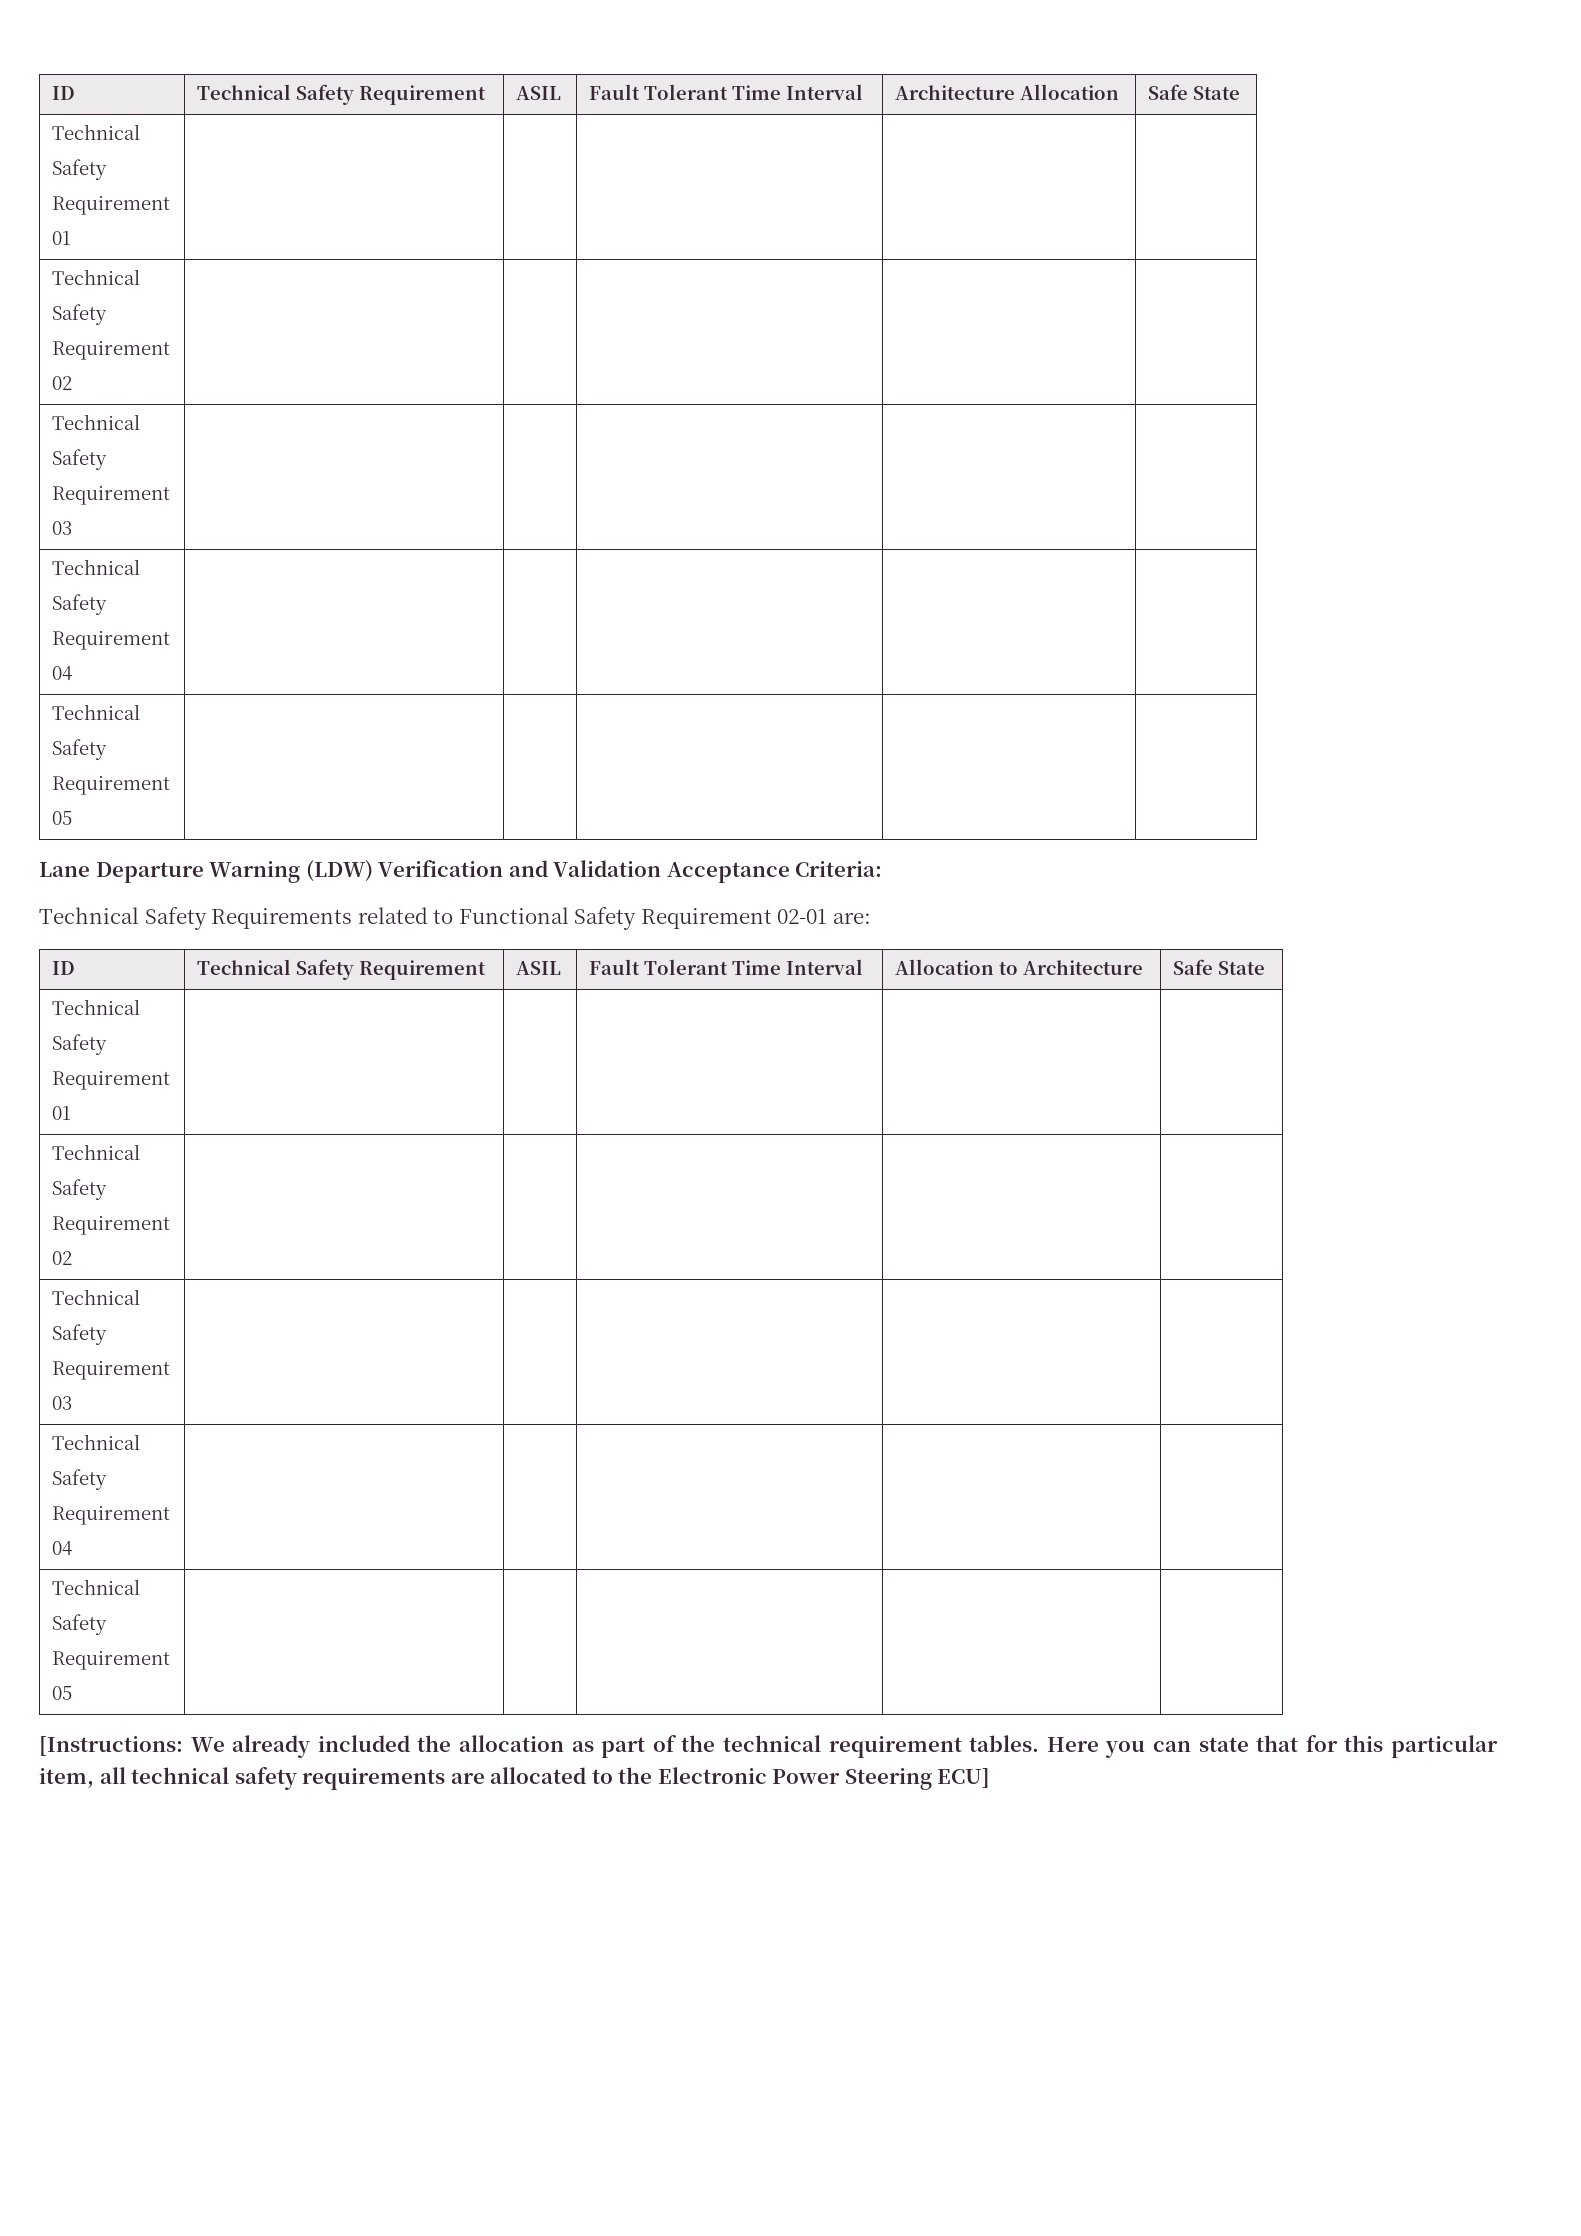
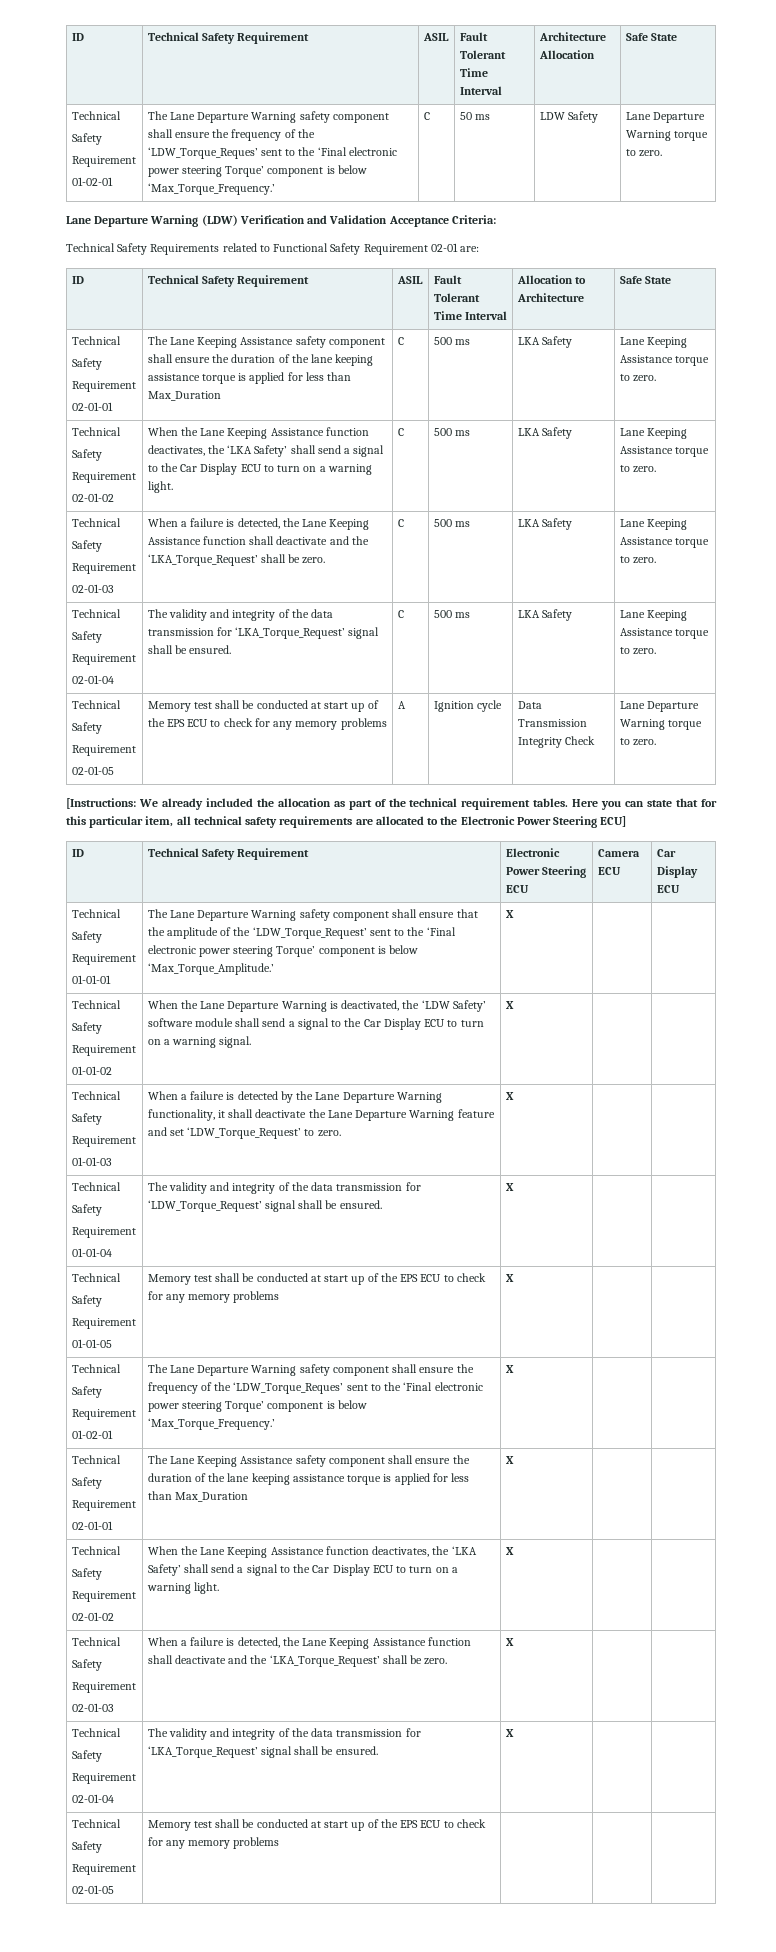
[52,231,72,245] [52,269,141,285] [52,304,108,325] [52,340,171,360] [52,376,73,390] [52,414,141,430] [52,449,108,470] [52,485,171,505] [52,521,73,535] [52,559,141,575] [52,594,108,615] [52,630,171,650] [52,666,73,680] [52,704,141,720] [52,739,108,760] [52,775,171,795] [52,811,73,825] 01 | | | | | // Technical // Safety // Requirement // 02 | | | | | // Technical // Safety // Requirement // 03 | | | | | // Technical // Safety // Requirement // 04 | | | | | // Technical // Safety // Requirement // 05 | | | | | -> [71,177,113,186] [147,111,389,123] [147,129,315,141] [147,147,397,159] [147,165,367,177] [147,183,275,195] [423,112,430,120] [459,112,491,120] [539,111,599,123] [625,112,706,123] [625,130,709,141] [625,149,663,157] 01-02-01 | The Lane Departure Warning safety component shall ensure the frequency of the ‘LDW_Torque_Reques’ sent to the ‘Final electronic power steering Torque’ component is below ‘Max_Torque_Frequency.’ | C | 50 ms | LDW Safety | Lane Departure Warning torque to zero.
[52,1106,72,1120] [52,1144,141,1160] [52,1179,108,1200] [52,1215,171,1235] [52,1251,73,1265] [52,1289,141,1305] [52,1324,108,1345] [52,1360,171,1380] [52,1396,73,1410] [52,1434,141,1450] [52,1469,108,1490] [52,1505,171,1525] [52,1541,73,1555] [52,1579,141,1595] [52,1614,108,1635] [52,1650,171,1670] [52,1686,73,1700] 01 | | | | | // Technical // Safety // Requirement // 02 | | | | | // Technical // Safety // Requirement // 03 | | | | | // Technical // Safety // Requirement // 04 | | | | | // Technical // Safety // Requirement // 05 | | | | | -> [71,402,113,411] [147,336,385,348] [147,354,374,366] [147,372,352,384] [147,391,221,401] [397,337,404,345] [433,337,471,345] [517,336,573,348] [619,337,688,348] [619,355,710,366] [619,374,657,382] [71,427,121,436] [71,449,102,461] [71,472,136,483] [71,493,114,502] [147,427,369,439] [147,445,385,457] [147,463,372,475] [147,481,173,493] [397,428,404,436] [433,428,471,436] [517,427,573,439] [619,428,688,439] [619,446,710,457] [619,465,657,473] [71,518,121,527] [71,540,102,552] [71,563,136,574] [71,584,114,593] [147,518,370,530] [147,536,369,545] [147,554,326,566] [397,519,404,527] [433,519,471,527] [517,518,573,530] [619,519,688,530] [619,537,710,548] [619,556,657,564] [71,609,121,618] [71,631,102,643] [71,654,136,665] [71,675,114,684] [147,609,334,621] [147,627,380,639] [147,645,232,654] [397,610,404,618] [433,610,471,618] [517,609,573,621] [619,610,688,621] [619,628,710,639] [619,647,657,655] [71,700,121,709] [71,722,102,734] [71,745,136,756] [71,766,114,775] [147,700,379,712] [147,718,387,730] [397,701,406,709] [433,700,503,712] [517,701,542,709] [517,719,587,727] [517,736,596,748] [619,701,700,712] [619,719,703,730] [619,738,657,746] 02-01-01 | The Lane Keeping Assistance safety component shall ensure the duration of the lane keeping assistance torque is applied for less than Max_Duration | C | 500 ms | LKA Safety | Lane Keeping Assistance torque to zero. // Technical // Safety // Requirement // 02-01-02 | When the Lane Keeping Assistance function deactivates, the ‘LKA Safety’ shall send a signal to the Car Display ECU to turn on a warning light. | C | 500 ms | LKA Safety | Lane Keeping Assistance torque to zero. // Technical // Safety // Requirement // 02-01-03 | When a failure is detected, the Lane Keeping Assistance function shall deactivate and the ‘LKA_Torque_Request’ shall be zero. | C | 500 ms | LKA Safety | Lane Keeping Assistance torque to zero. // Technical // Safety // Requirement // 02-01-04 | The validity and integrity of the data transmission for ‘LKA_Torque_Request’ signal shall be ensured. | C | 500 ms | LKA Safety | Lane Keeping Assistance torque to zero. // Technical // Safety // Requirement // 02-01-05 | Memory test shall be conducted at start up of the EPS ECU to check for any memory problems | A | Ignition cycle | Data Transmission Integrity Check | Lane Departure Warning torque to zero.
(991, 1778) none -> [71,849,84,857] [147,848,310,860] [505,848,560,857] [505,866,587,878] [505,885,529,893] [597,849,640,857] [597,867,621,875] [656,849,676,857] [656,866,698,878] [656,885,680,893] [71,909,121,918] [71,931,102,943] [71,954,136,965] [71,975,111,984] [147,909,478,921] [147,927,456,939] [147,945,419,957] [147,963,274,975] [505,910,514,918] [71,1000,121,1009] [71,1022,102,1034] [71,1045,136,1056] [71,1066,112,1075] [147,1000,486,1012] [147,1018,484,1030] [147,1036,252,1048] [505,1001,514,1009] [71,1091,121,1100] [71,1113,102,1125] [71,1136,136,1147] [71,1157,112,1166] [147,1091,442,1103] [147,1109,495,1121] [147,1127,341,1139] [505,1092,514,1100] [71,1182,121,1191] [71,1204,102,1216] [71,1227,136,1238] [71,1248,112,1257] [147,1182,421,1194] [147,1200,382,1212] [505,1183,514,1191] [71,1273,121,1282] [71,1295,102,1307] [71,1318,136,1329] [71,1339,112,1348] [147,1273,486,1285] [147,1291,280,1303] [505,1274,514,1282] [71,1364,121,1373] [71,1386,102,1398] [71,1409,136,1420] [71,1430,113,1439] [147,1364,474,1376] [147,1382,483,1394] [147,1400,367,1412] [147,1418,275,1430] [505,1365,514,1373] [71,1455,121,1464] [71,1477,102,1489] [71,1500,136,1511] [71,1521,113,1530] [147,1455,470,1467] [147,1473,470,1485] [147,1491,249,1502] [505,1456,514,1464] [71,1546,121,1555] [71,1568,102,1580] [71,1591,136,1602] [71,1612,114,1621] [147,1546,477,1558] [147,1564,458,1576] [146,1582,220,1594] [505,1547,514,1555] [71,1637,121,1646] [71,1659,102,1671] [71,1682,136,1693] [71,1703,114,1712] [147,1637,471,1649] [147,1655,448,1667] [505,1638,514,1646] [71,1728,121,1737] [71,1750,102,1762] [71,1773,136,1784] [71,1794,114,1803] [147,1728,421,1740] [147,1746,378,1758] [505,1729,514,1737] [71,1819,121,1828] [71,1841,102,1853] [71,1864,136,1875] [71,1885,114,1894] [147,1819,486,1831] [147,1837,280,1849] // ID | Technical Safety Requirement | Electronic Power Steering ECU | Camera ECU | Car Display ECU // Technical // Safety // Requirement // 01-01-01 | The Lane Departure Warning safety component shall ensure that the amplitude of the ‘LDW_Torque_Request’ sent to the ‘Final electronic power steering Torque’ component is below ‘Max_Torque_Amplitude.’ | X | | // Technical // Safety // Requirement // 01-01-02 | When the Lane Departure Warning is deactivated, the ‘LDW Safety’ software module shall send a signal to the Car Display ECU to turn on a warning signal. | X | | // Technical // Safety // Requirement // 01-01-03 | When a failure is detected by the Lane Departure Warning functionality, it shall deactivate the Lane Departure Warning feature and set ‘LDW_Torque_Request’ to zero. | X | | // Technical // Safety // Requirement // 01-01-04 | The validity and integrity of the data transmission for ‘LDW_Torque_Request’ signal shall be ensured. | X | | // Technical // Safety // Requirement // 01-01-05 | Memory test shall be conducted at start up of the EPS ECU to check for any memory problems | X | | // Technical // Safety // Requirement // 01-02-01 | The Lane Departure Warning safety component shall ensure the frequency of the ‘LDW_Torque_Reques’ sent to the ‘Final electronic power steering Torque’ component is below ‘Max_Torque_Frequency.’ | X | | // Technical // Safety // Requirement // 02-01-01 | The Lane Keeping Assistance safety component shall ensure the duration of the lane keeping assistance torque is applied for less than Max_Duration | X | | // Technical // Safety // Requirement // 02-01-02 | When the Lane Keeping Assistance function deactivates, the ‘LKA Safety’ shall send a signal to the Car Display ECU to turn on a warning light. | X | | // Technical // Safety // Requirement // 02-01-03 | When a failure is detected, the Lane Keeping Assistance function shall deactivate and the ‘LKA_Torque_Request’ shall be zero. | X | | // Technical // Safety // Requirement // 02-01-04 | The validity and integrity of the data transmission for ‘LKA_Torque_Request’ signal shall be ensured. | X | | // Technical // Safety // Requirement // 02-01-05 | Memory test shall be conducted at start up of the EPS ECU to check for any memory problems | | |

